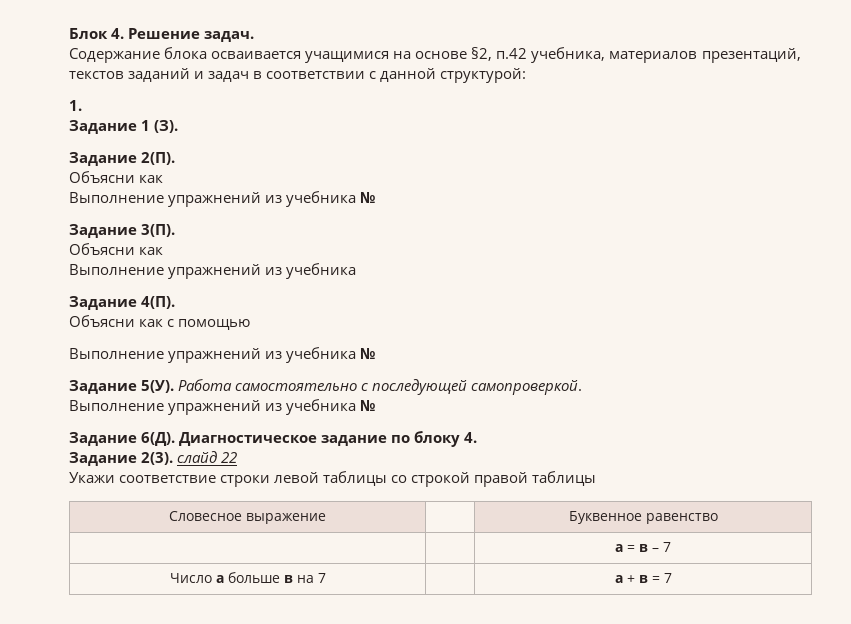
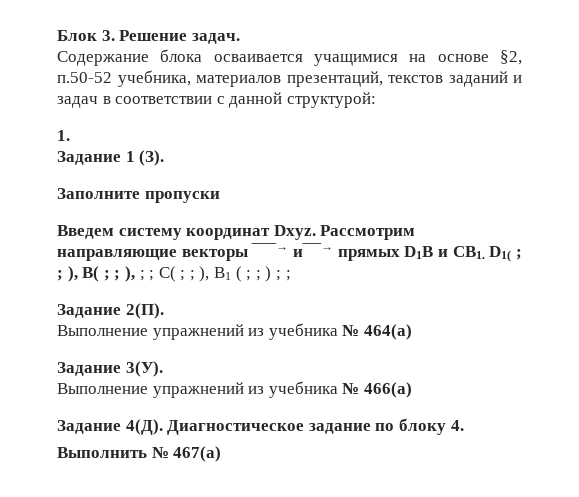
[111,28,125,39] 4. -> [101,30,115,41] 3.
[496,48,528,59] п.42 -> [57,72,112,83] п.50-52
(179, 126) none -> [57,188,220,203] [57,225,416,240] [57,243,523,262] [57,266,291,282] // Заполните пропуски // Введем систему координат Dxyz. Рассмотрим направляющие векторы ‾‾‾‾→ и‾‾‾→ прямых D1B и СB1. D1( ; ; ), B( ; ; ), ; ; С( ; ; ), В1 ( ; ; ) ; ;
[69,171,164,183] [69,191,376,207] [69,224,176,238] [69,243,164,255] [69,263,357,279] [69,296,176,310] [69,315,251,330] [69,347,376,363] [69,379,583,395] [69,399,376,415] [69,432,176,446] // Объясни как // Выполнение упражнений из учебника № // Задание 3(П). // Объясни как // Выполнение упражнений из учебника // Задание 4(П). // Объясни как с помощью // Выполнение упражнений из учебника № // Задание 5(У). Работа самостоятельно с последующей самопроверкой. // Выполнение упражнений из учебника № // Задание 6(Д). -> [57,323,412,340] [57,361,163,377] [57,381,412,398] [57,419,163,435] // Выполнение упражнений из учебника № 464(а) // Задание 3(У). // Выполнение упражнений из учебника № 466(а) // Задание 4(Д).
[69,451,238,466] [69,471,597,487] [169,511,326,524] [568,511,718,524] [615,542,671,552] [169,572,326,583] [614,573,672,583] Задание 2(3). слайд 22 // Укажи соответствие строки левой таблицы со строкой правой таблицы // Словесное выражение | | Буквенное равенство // | | а = в – 7 // Число а больше в на 7 | | а + в = 7 -> [57,446,222,462] Выполнить № 467(а)

